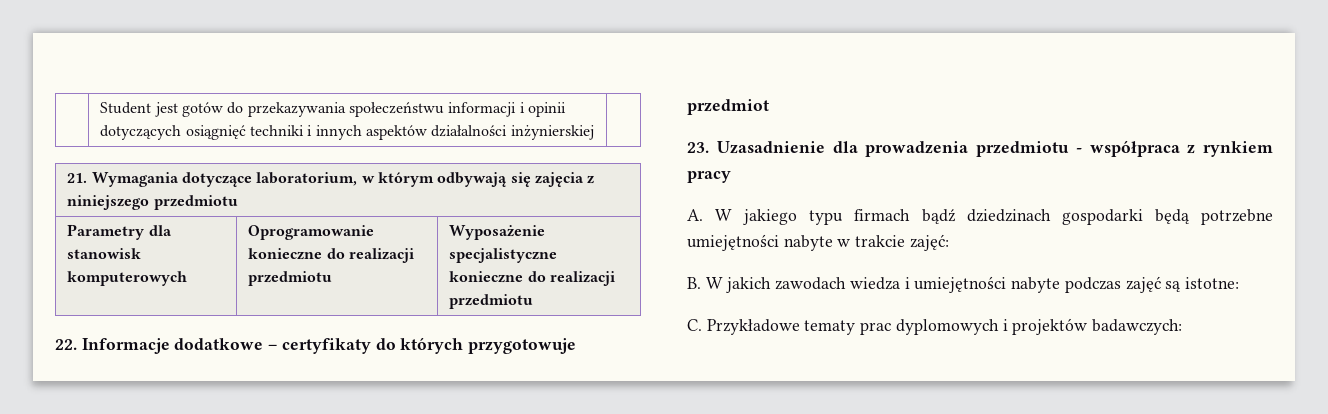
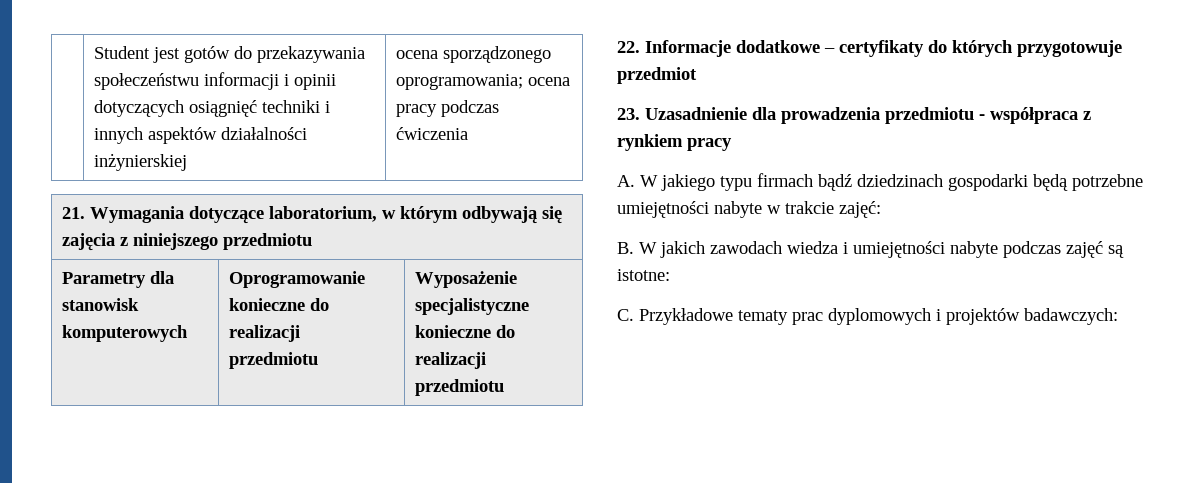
(594, 132) none -> [396,46,552,63] [396,74,571,90] [396,100,500,117] [396,127,469,140] ocena sporządzonego oprogramowania; ocena pracy podczas ćwiczenia

